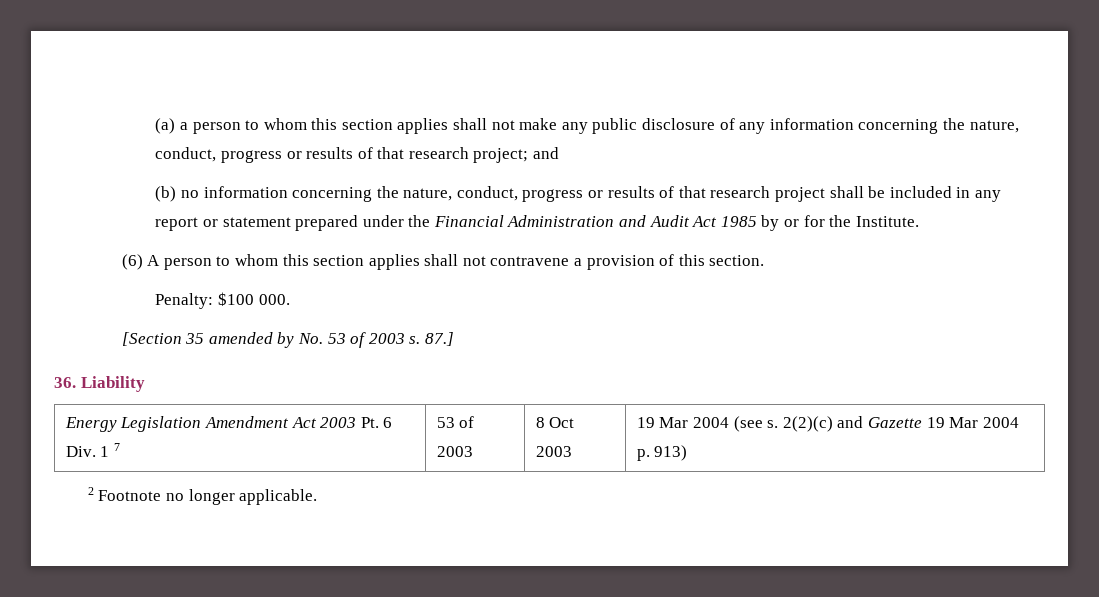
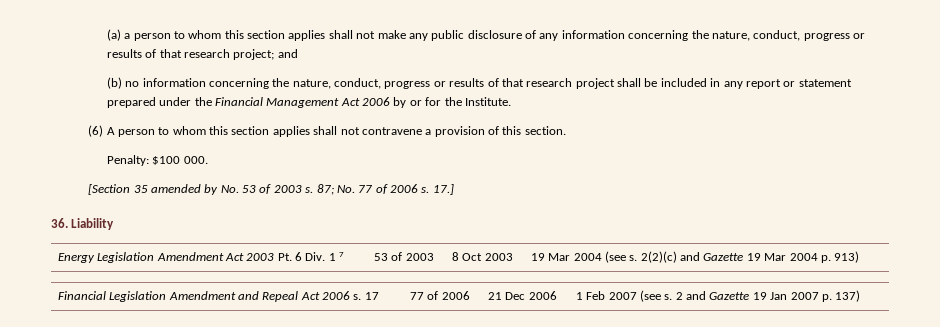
[507,215,757,227] Administration and Audit Act 1985 -> [266,97,391,108] Management Act 2006
[424,332,454,346] 87.] -> [316,184,454,195] 87; No. 77 of 2006 s. 17.]
[87,487,318,505] // 2 Footnote no longer applicable. -> [57,291,379,302] [409,291,470,300] [487,291,557,300] [575,290,861,302] // Financial Legislation Amendment and Repeal Act 2006 s. 17 | 77 of 2006 | 21 Dec 2006 | 1 Feb 2007 (see s. 2 and Gazette 19 Jan 2007 p. 137)

